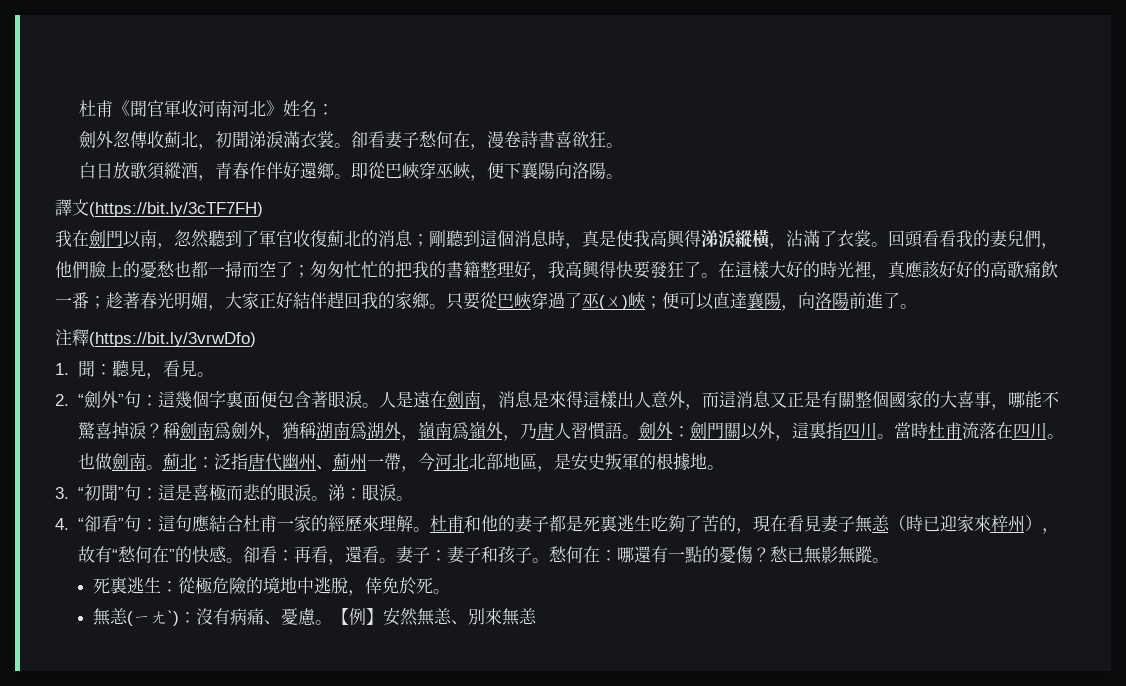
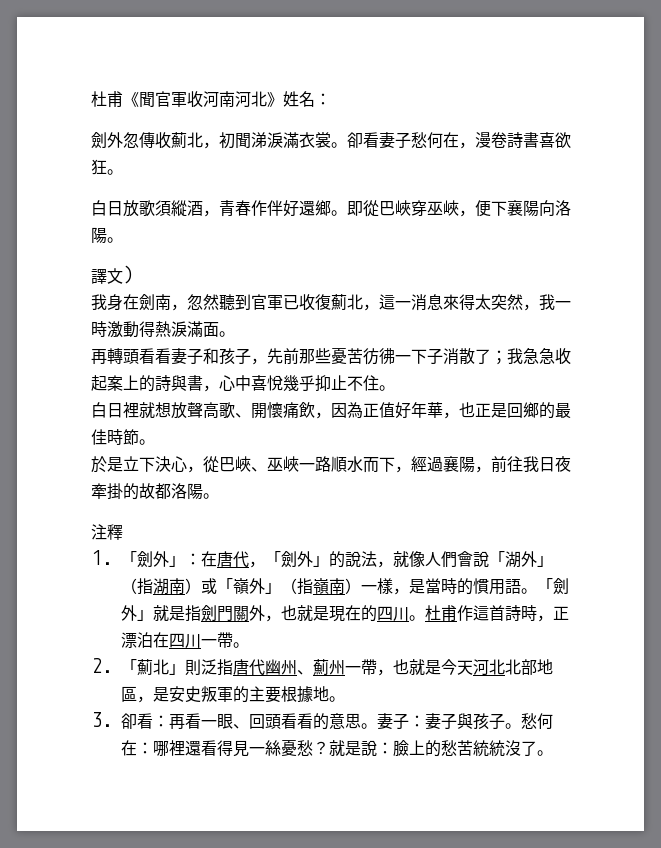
[89,202,263,217] [55,230,141,248] (https://bit.ly/3cTF7FH) // 我在劍門以 -> [123,265,134,284] [91,294,155,311] ) // 我身在劍
[242,230,293,247] 了軍官 -> [251,294,299,310] 官軍已
[361,229,1058,249] [55,261,1058,280] [55,292,900,311] 的消息；剛聽到這個消息時，真是使我高興得涕淚縱橫，沾滿了衣裳。回頭看看我的妻兒們，他們臉上的憂愁也都一掃而空了；匆匆忙忙的把我的書籍整理好，我高興得快要發狂了。在這樣大好的時光裡，真應該好好的高歌痛飲一番；趁著春光明媚，大家正好結伴趕回我的家鄉。只要從巴峽穿過了巫(ㄨ)峽；便可以直達襄陽，向洛陽前進了 -> [363,294,571,311] [91,321,235,338] [91,347,571,365] [91,375,395,392] [91,402,571,419] [91,429,155,445] [91,456,571,473] [91,483,203,500] ，這一消息來得太突然，我一時激動得熱淚滿面。 // 再轉頭看看妻子和孩子，先前那些憂苦彷彿一下子消散了；我急急收起案上的詩與書，心中喜悅幾乎抑止不住。 // 白日裡就想放聲高歌、開懷痛飲，因為正值好年華，也正是回鄉的最佳時節。 // 於是立下決心，從巴峽、巫峽一路順水而下，經過襄陽，前往我日夜牽掛的故都洛陽
[89,332,256,347] (https://bit.ly/3vrwDfo) -> (123, 532) none
[77,360,214,379] [55,391,1059,410] [77,421,1064,441] [77,453,214,471] 聞：聽見，看見。 // 2. “劍外”句：這幾個字裏面便包含著眼淚。人是遠在劍南，消息是來得這樣出人意外，而這消息又正是有關整個國家的大喜事，哪能不驚喜掉淚？稱劍南爲劍外，猶稱湖南爲湖外，嶺南爲嶺外，乃唐人習慣語。劍外：劍門關以外，這裏指四川。當時杜甫流落在四川。也做劍南。薊北： -> [121,551,553,568] [121,578,569,595] [121,605,569,622] [121,632,249,648] [91,658,201,676] 「劍外」：在唐代，「劍外」的說法，就像人們會說「湖外」（指湖南）或「嶺外」（指嶺南）一樣，是當時的慣用語。「劍外」就是指劍門關外，也就是現在的四川。杜甫作這首詩時，正漂泊在四川一帶。 // 2.「薊北」則
[417,452,435,471] 今 -> [393,659,473,675] 也就是今天
(656, 461) none -> [249,686,281,703] 主要
[77,484,413,501] [55,515,1059,534] [77,546,379,565] “初聞”句：這是喜極而悲的眼淚。涕：眼淚。 // 4. “卻看”句：這句應結合杜甫一家的經歷來理解。杜甫和他的妻子都是死裏逃生吃夠了苦的，現在看見妻子無恙（時已迎家來梓州），故有“愁何在”的快感。卻看：再看，還看 -> [121,713,361,730] 卻看：再看一眼、回頭看看的意思
[480,546,498,563] 和 -> [457,713,473,729] 與
[633,546,889,564] [92,577,450,596] [92,608,537,626] 還有一點的憂傷？愁已無影無蹤。 // 死裏逃生：從極危險的境地中逃脫，倖免於死。 // 無恙(ㄧㄤˋ)：沒有病痛、憂慮。【例】安然無恙、別來無恙 -> [169,740,553,757] 裡還看得見一絲憂愁？就是說：臉上的愁苦統統沒了。

